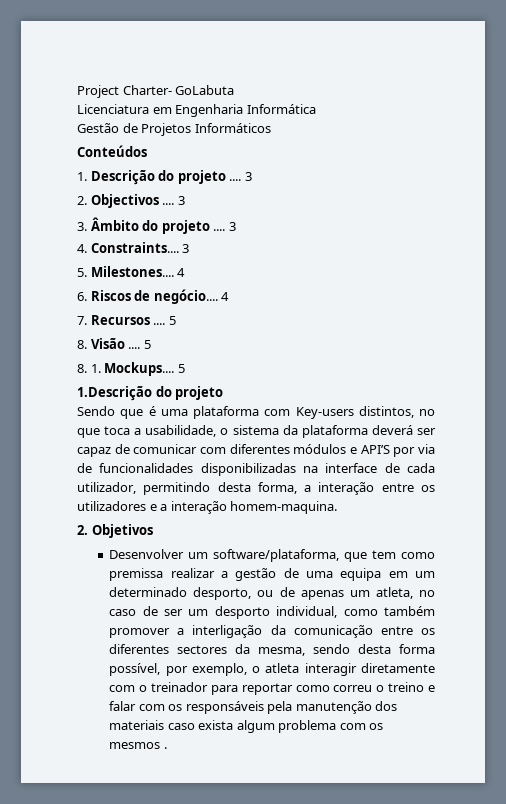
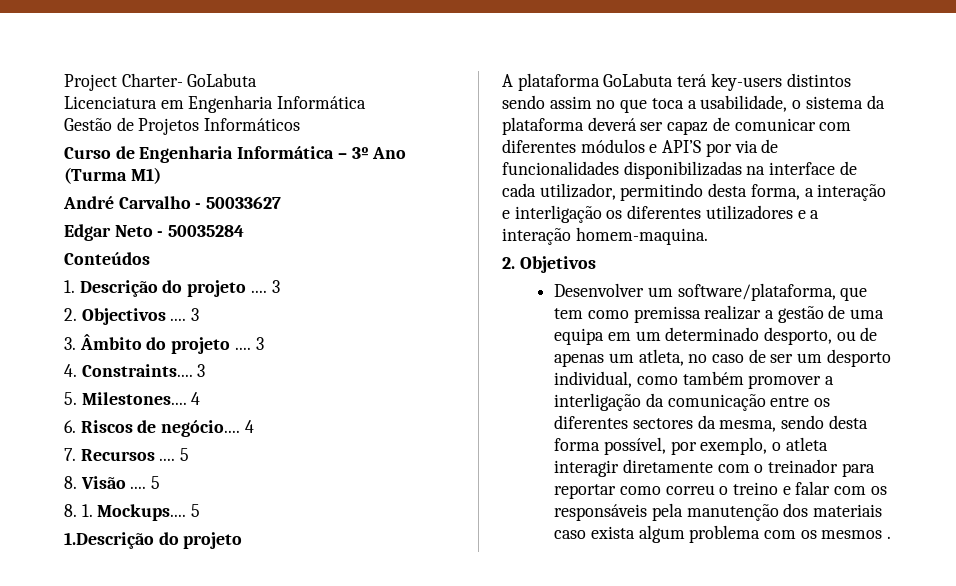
(271, 128) none -> [64,146,407,163] [64,167,161,184] [63,196,282,209] [64,224,245,241] // Curso de Engenharia Informática – 3º Ano (Turma M1) // André Carvalho - 50033627 // Edgar Neto - 50035284
[77,406,414,419] Sendo que é uma plataforma com Key-users distintos, -> [502,73,851,91] [502,95,592,109] A plataforma GoLabuta terá key-users distintos sendo assim
[381,483,435,492] entre os -> [502,205,702,223] e interligação os diferentes

